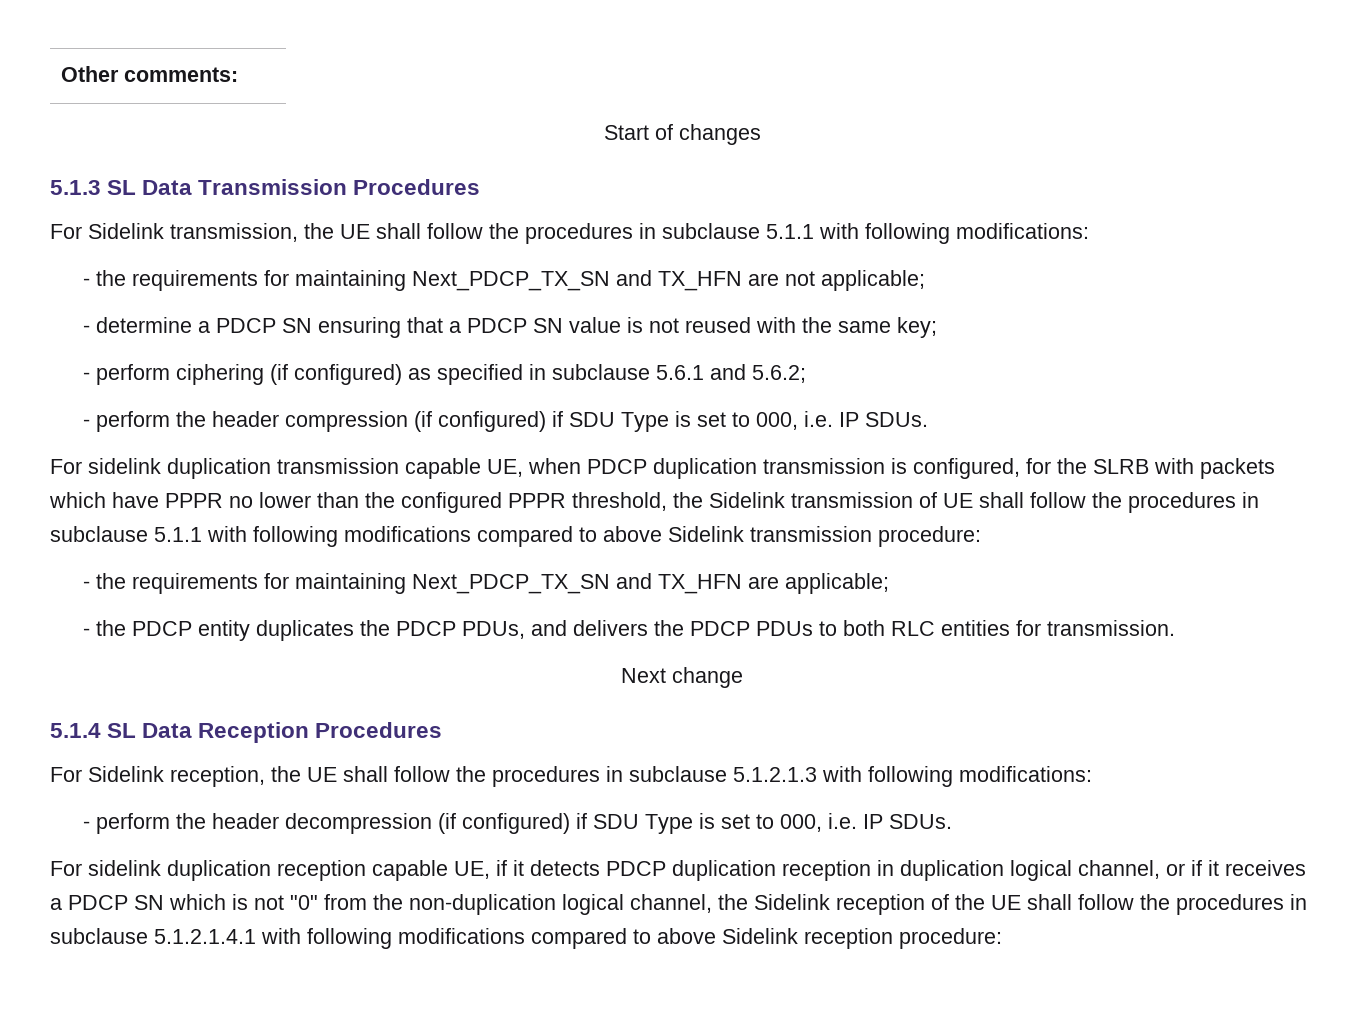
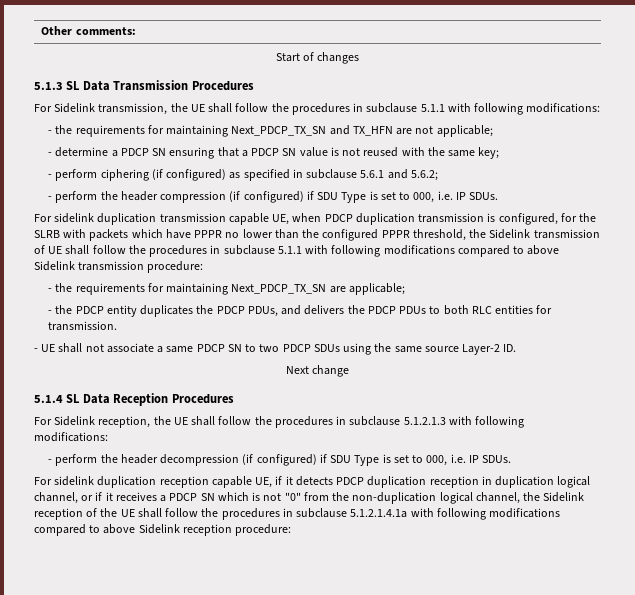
[615,573,742,594] and TX_HFN -> (327, 289) none
(1175, 628) none -> [34,343,517,355] // - UE shall not associate a same PDCP SN to two PDCP SDUs using the same source Layer-2 ID.
[154,929,256,944] 5.1.2.1.4.1 -> [350,509,408,518] 5.1.2.1.4.1a

